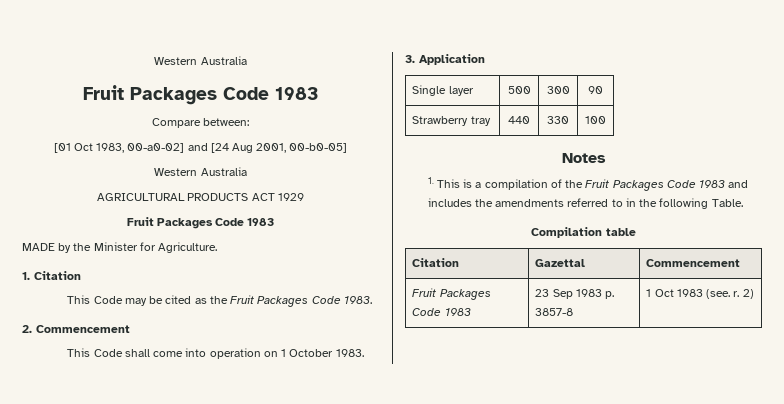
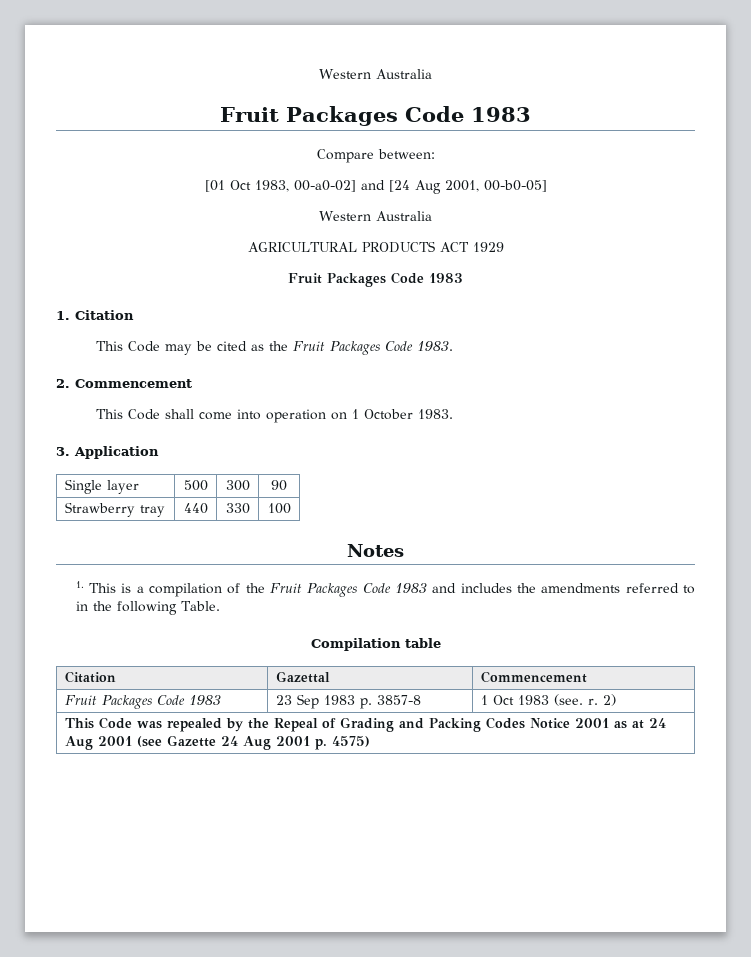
[22,242,218,253] // MADE by the Minister for Agriculture. -> (463, 278) none
(754, 294) none -> [64,717,666,732] [64,735,370,750] // This Code was repealed by the Repeal of Grading and Packing Codes Notice 2001 as at 24 Aug 2001 (see Gazette 24 Aug 2001 p. 4575)

